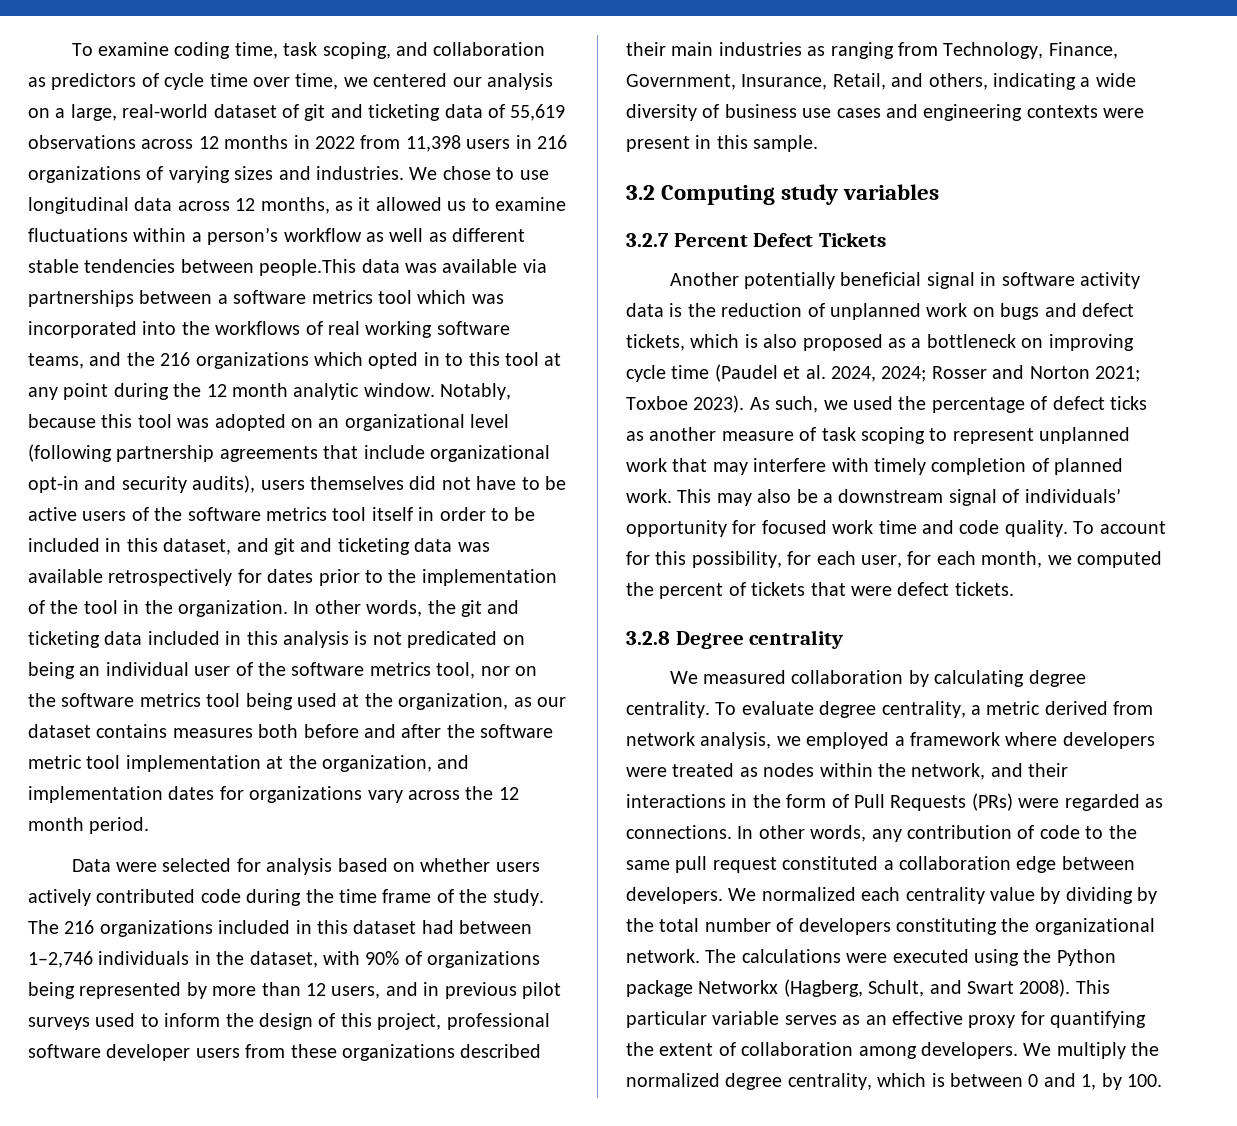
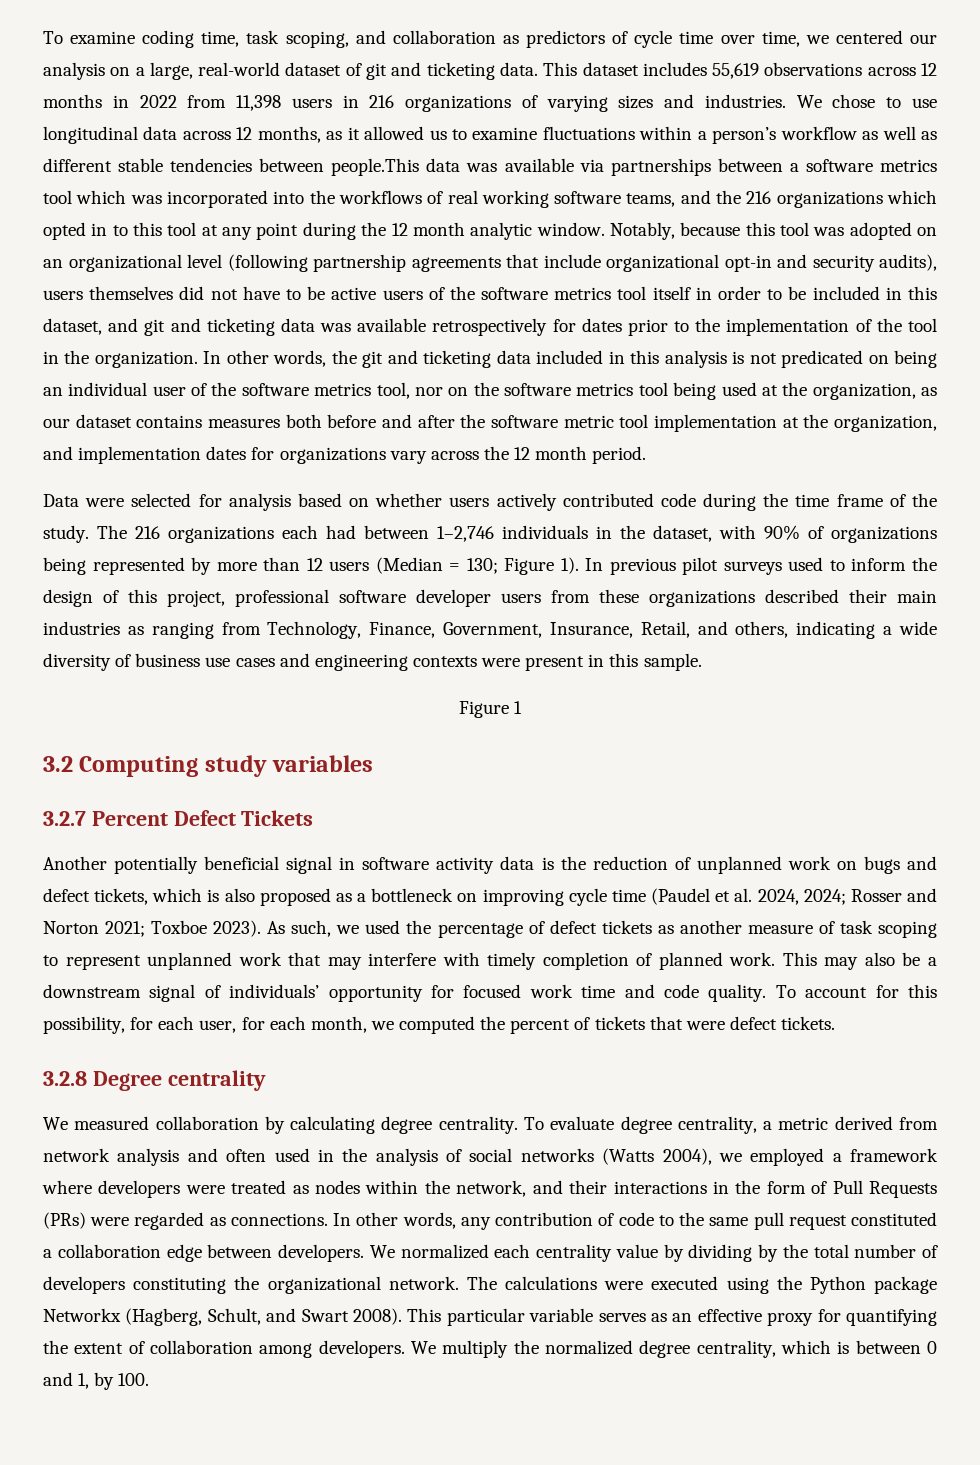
[444,104,505,118] data of -> [499,62,707,76] data. This dataset includes
[218,920,417,934] included in this dataset -> [282,525,318,539] each
[331,982,440,999] users, and in -> [329,557,604,575] users (Median = 130; Figure 1). In
(819, 143) none -> [458,701,523,718] // Figure 1
[1110,396,1147,410] ticks -> [601,920,652,934] tickets
[700,732,772,749] analysis, -> [117,1148,712,1166] analysis and often used in the analysis of social networks (Watts 2004),

